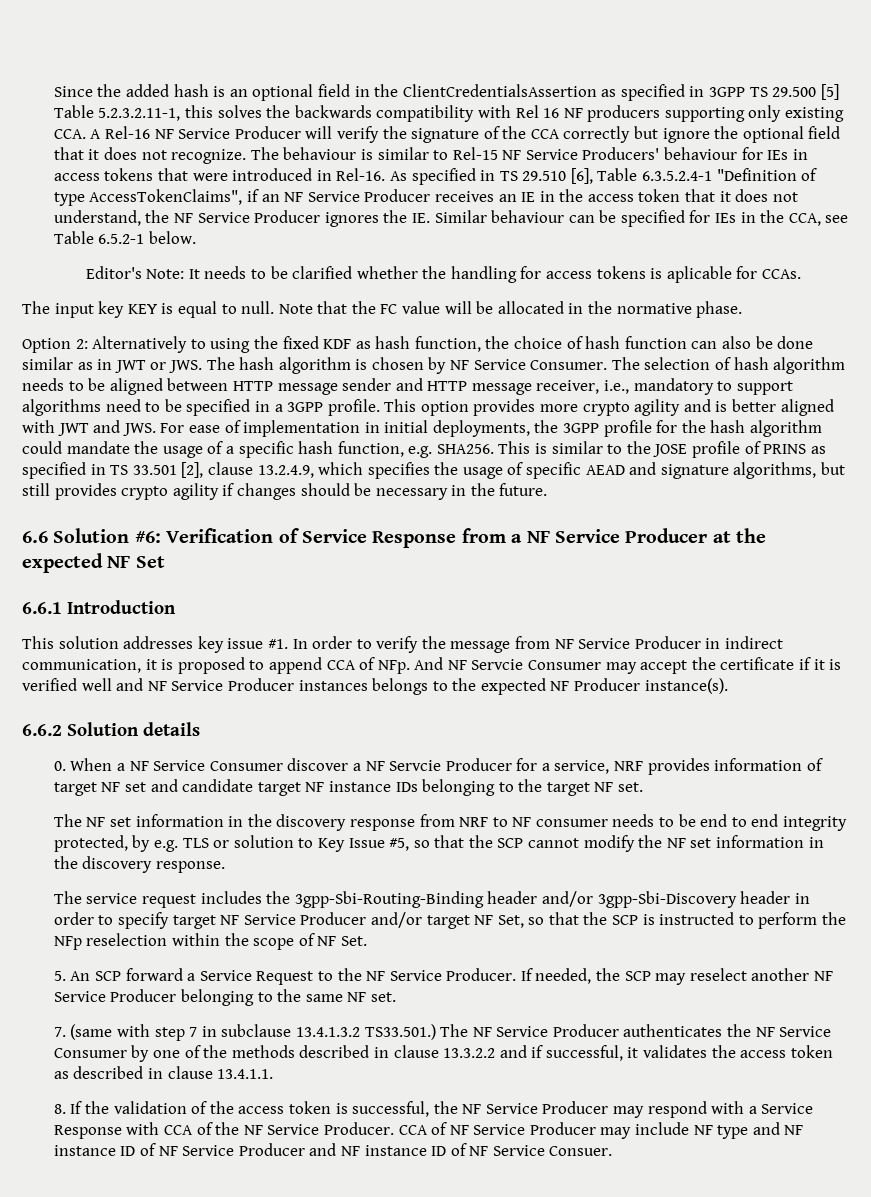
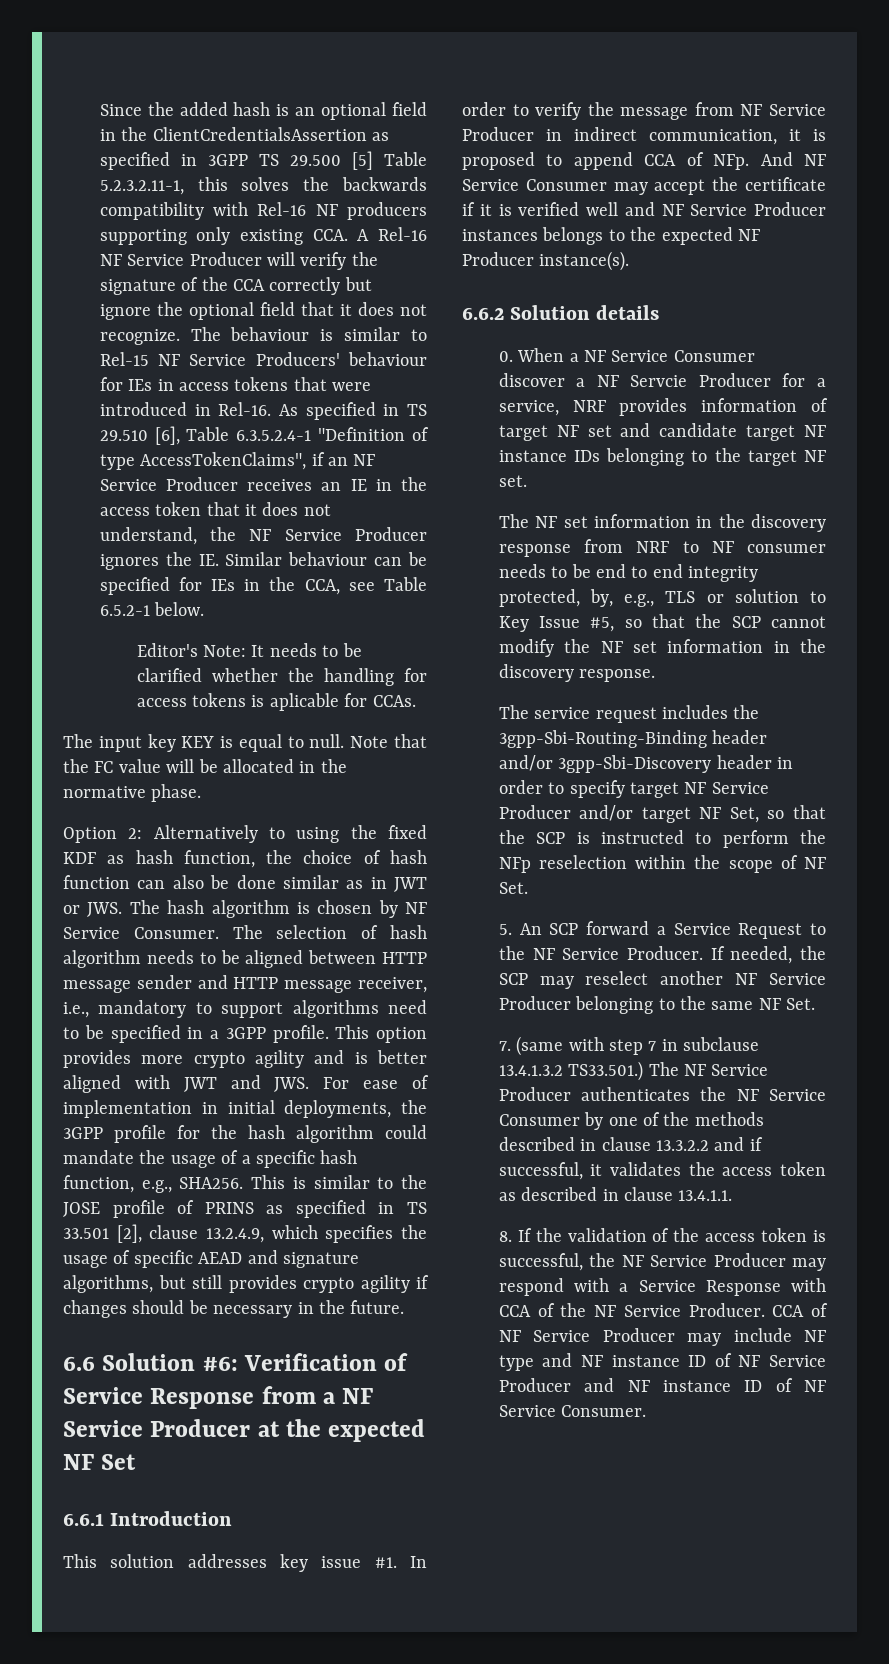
[515,105,560,118] Rel 16 -> [257,202,307,216] Rel-16
[408,446,433,458] e.g. -> [141,1180,172,1193] e.g.,
[471,659,524,670] Servcie -> [462,179,519,191] Service
[132,835,178,852] by e.g. -> [589,589,655,607] by, e.g.,
[370,992,396,1002] set. -> [786,998,816,1010] Set.
[549,1146,613,1156] Consuer. -> [561,1405,647,1417] Consumer.

